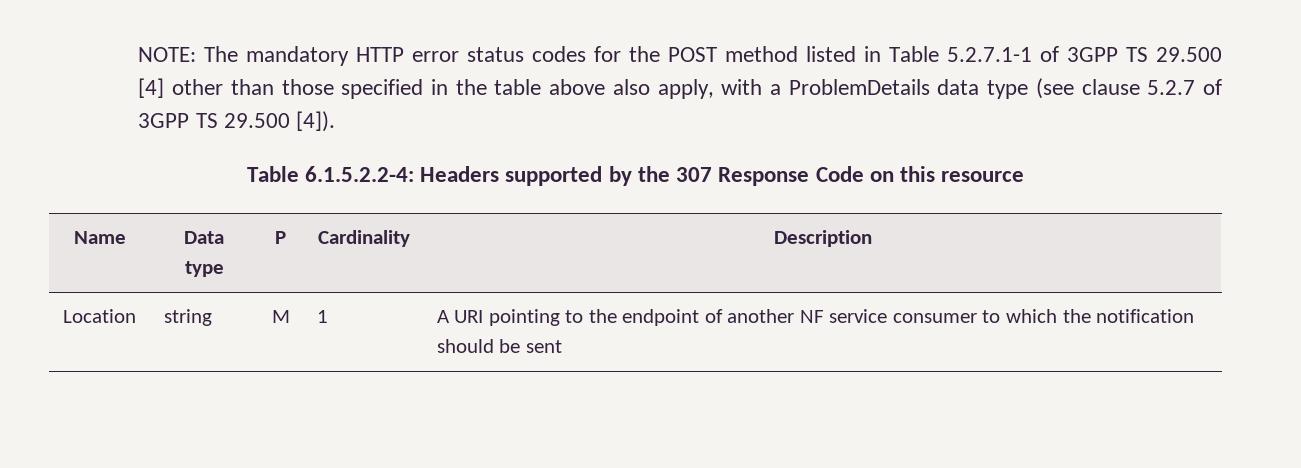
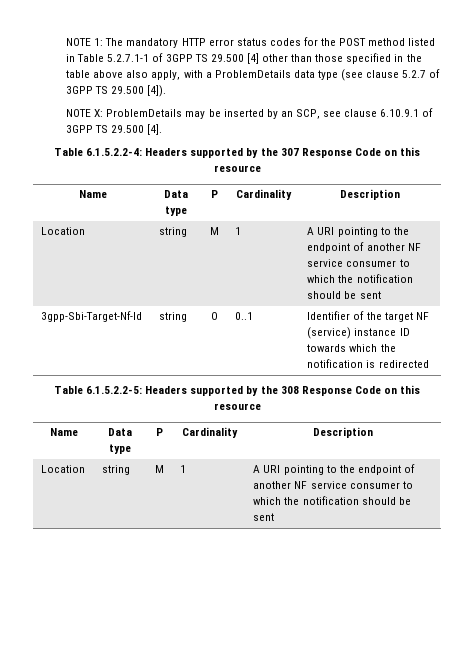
[138,47,197,62] NOTE: -> [66,38,104,46] NOTE 1:
(335, 121) none -> [66,108,434,119] [66,124,163,135] // NOTE X: ProblemDetails may be inserted by an SCP, see clause 6.10.9.1 of 3GPP TS 29.500 [4].
(562, 346) none -> [41,311,143,322] [159,312,188,322] [210,312,218,320] [235,312,254,320] [307,311,429,322] [307,327,410,339] [307,344,396,352] [307,359,429,368] [53,385,421,396] [213,403,261,410] [50,428,78,436] [107,428,132,436] [108,444,131,454] [155,428,163,436] [181,427,238,438] [313,427,373,438] [41,465,86,473] [102,465,131,475] [154,465,164,473] [180,465,187,473] [253,464,416,475] [253,481,413,489] [253,496,411,505] [253,513,275,521] // 3gpp-Sbi-Target-Nf-Id | string | O | 0..1 | Identifier of the target NF (service) instance ID towards which the notification is redirected // Table 6.1.5.2.2-5: Headers supported by the 308 Response Code on this resource // Name | Data type | P | Cardinality | Description // Location | string | M | 1 | A URI pointing to the endpoint of another NF service consumer to which the notification should be sent

